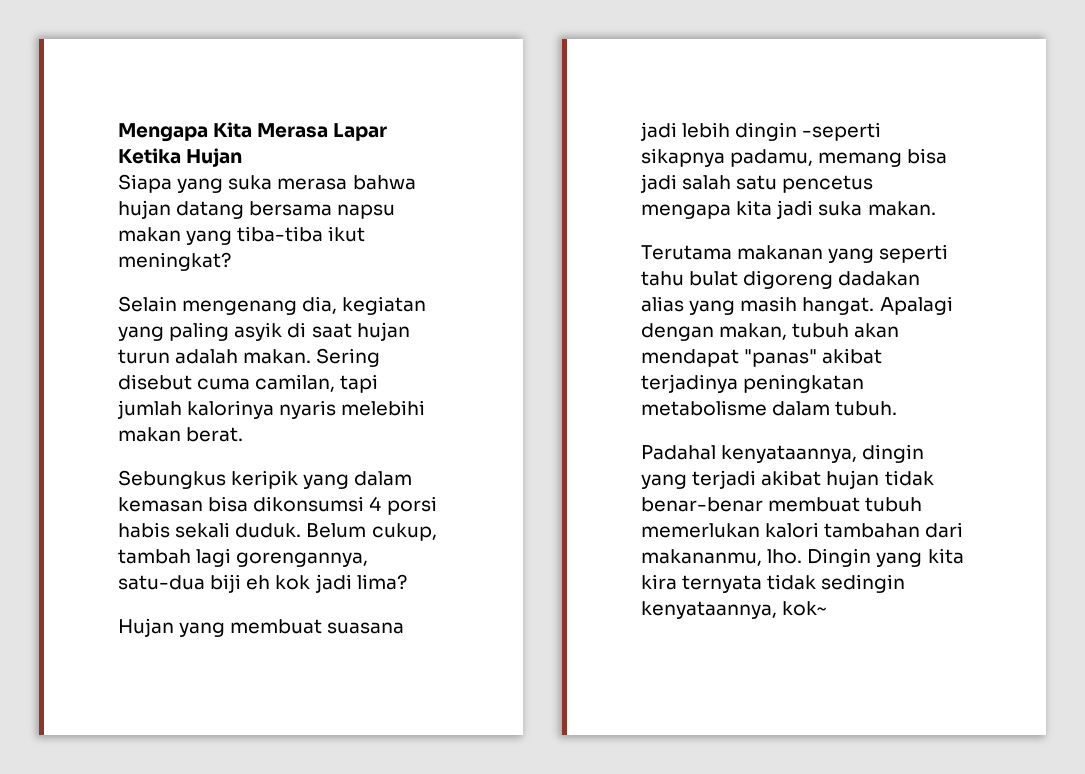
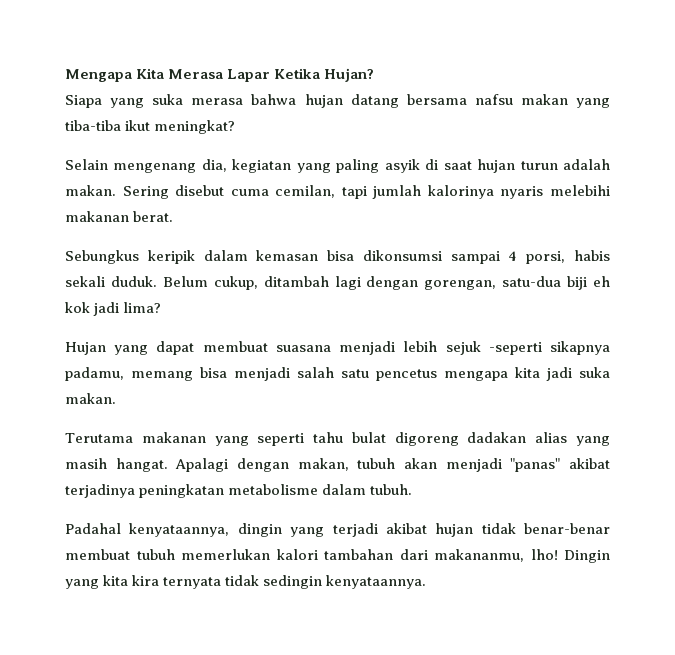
[186,148,243,167] Hujan -> [324,68,375,82] Hujan?
[337,204,396,219] napsu -> [474,94,513,105] nafsu
[255,374,336,392] camilan, -> [275,185,336,198] cemilan,
[118,427,181,442] makan -> [65,211,129,222] makanan
[303,474,350,489] yang -> (195, 257) none
[369,496,437,515] 4 porsi -> [450,251,566,264] sampai 4 porsi,
[118,548,369,567] tambah lagi gorengannya, -> [263,276,497,290] ditambah lagi dengan gorengan,
(226, 629) none -> [156,341,195,355] dapat
[640,122,798,141] jadi lebih dingin -> [339,341,481,355] menjadi lebih sejuk
[640,174,677,193] jadi -> [234,367,290,381] menjadi
[641,349,739,367] mendapat -> [445,458,502,472] menjadi
[767,549,803,564] lho. -> [530,549,558,560] lho!
[641,601,828,619] kenyataannya, kok~ -> [326,575,427,589] kenyataannya.

